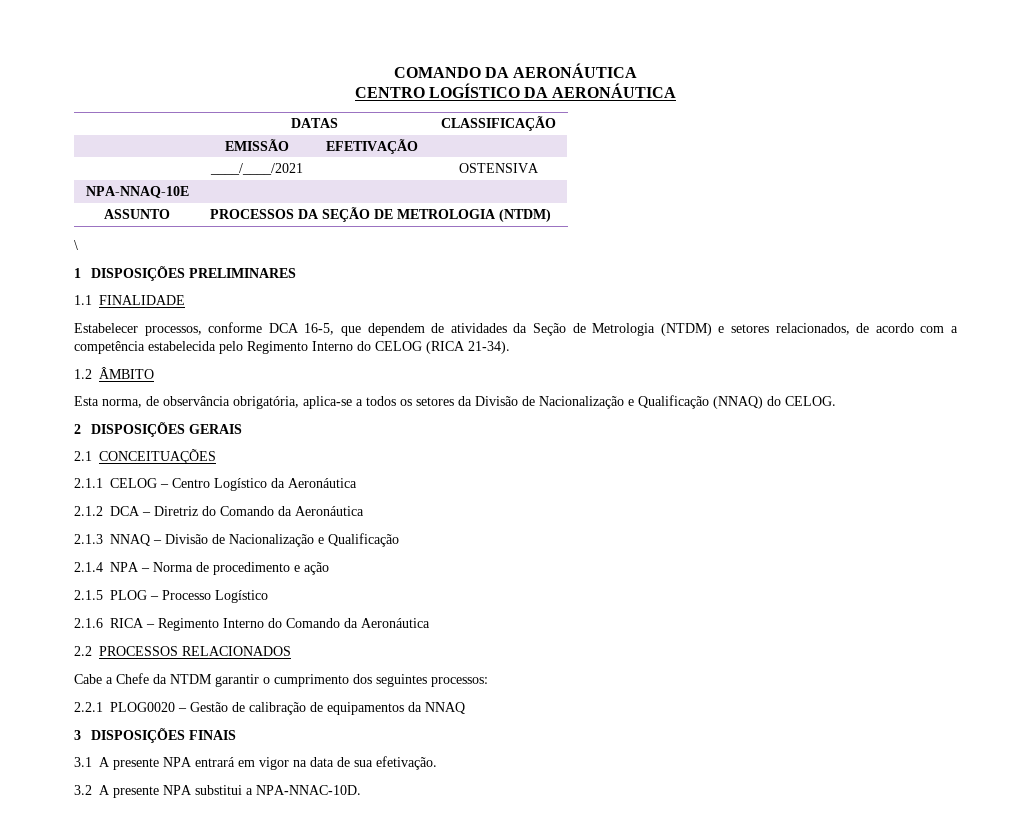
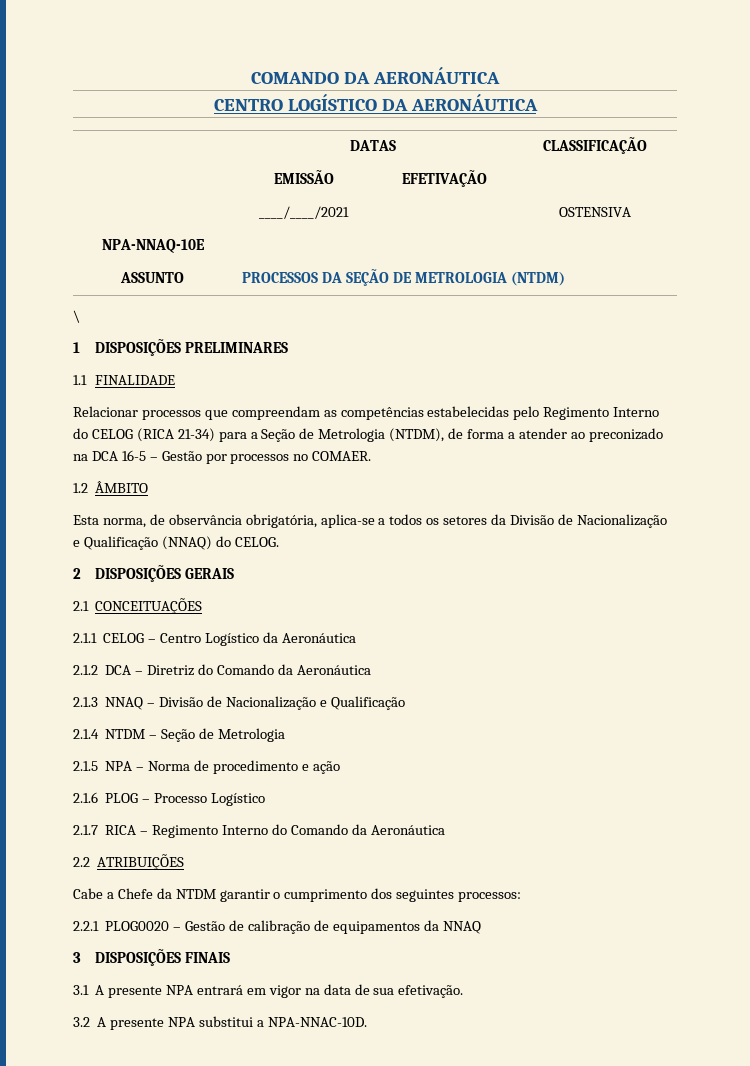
[74,322,959,336] [74,341,216,354] Estabelecer processos, conforme DCA 16-5, que dependem de atividades da Seção de Metrologia (NTDM) e setores relacionados, de acordo com a competência estabelecida -> [73,406,510,420] Relacionar processos que compreendam as competências estabelecidas
[468,341,510,354] 21-34). -> [177,428,663,442] [73,450,372,464] 21-34) para a Seção de Metrologia (NTDM), de forma a atender ao preconizado na DCA 16-5 – Gestão por processos no COMAER.
(103, 567) none -> [105,728,285,742] [73,761,98,771] NTDM – Seção de Metrologia // 2.1.5
[74,590,103,600] 2.1.5 -> [73,792,98,803] 2.1.6
[74,618,103,628] 2.1.6 -> [73,825,98,835] 2.1.7
[99,646,291,656] PROCESSOS RELACIONADOS -> [97,854,185,870] ATRIBUIÇÕES

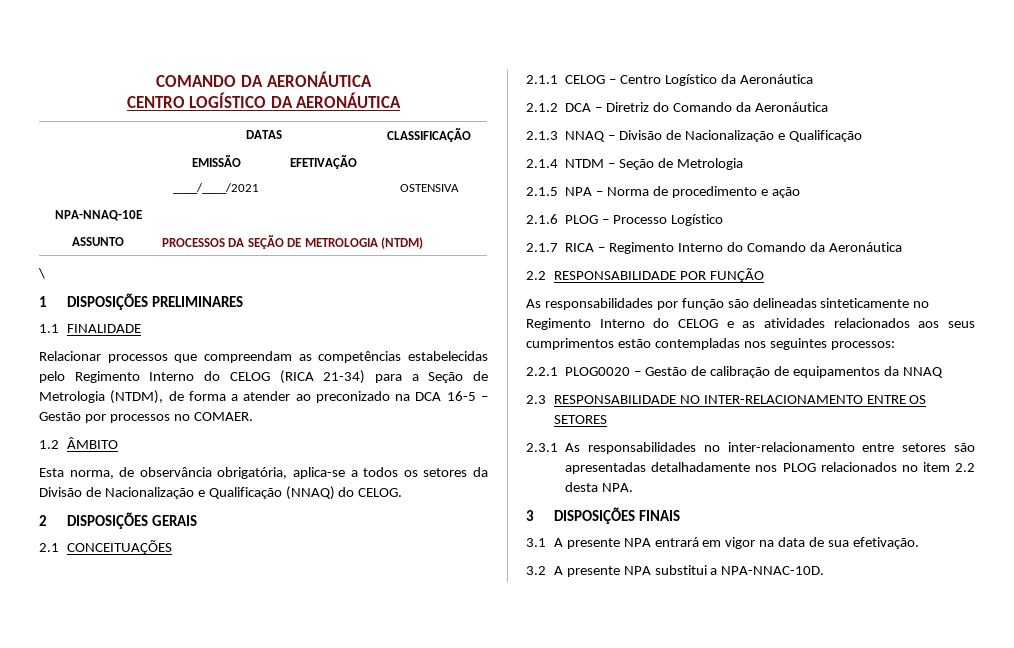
[97,854,185,870] [73,888,393,902] ATRIBUIÇÕES // Cabe a Chefe da NTDM garantir o cumprimento dos -> [553,268,764,282] [526,298,930,310] [526,318,975,330] [526,338,766,350] RESPONSABILIDADE POR FUNÇÃO // As responsabilidades por função são delineadas sinteticamente no Regimento Interno do CELOG e as atividades relacionados aos seus cumprimentos estão contempladas nos
(481, 927) none -> [526,395,927,404] [553,415,607,424] [526,442,975,454] [565,462,975,474] [565,482,634,492] // 2.3 RESPONSABILIDADE NO INTER-RELACIONAMENTO ENTRE OS SETORES // 2.3.1 As responsabilidades no inter-relacionamento entre setores são apresentadas detalhadamente nos PLOG relacionados no item 2.2 desta NPA.

